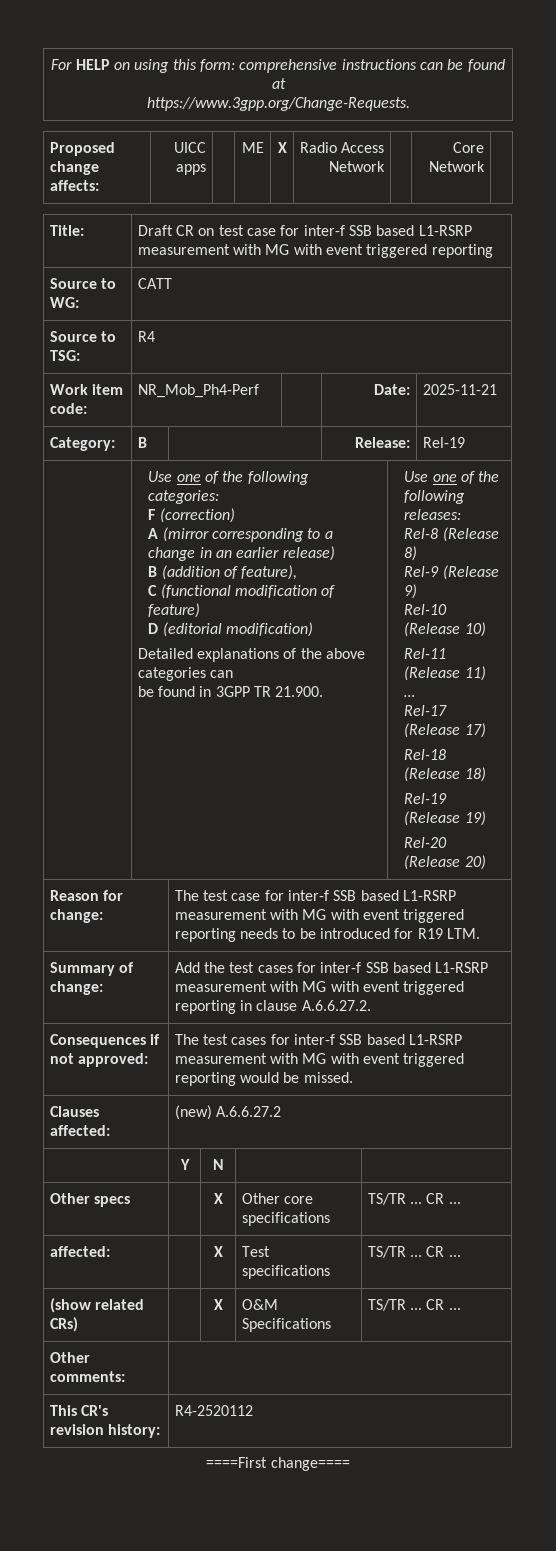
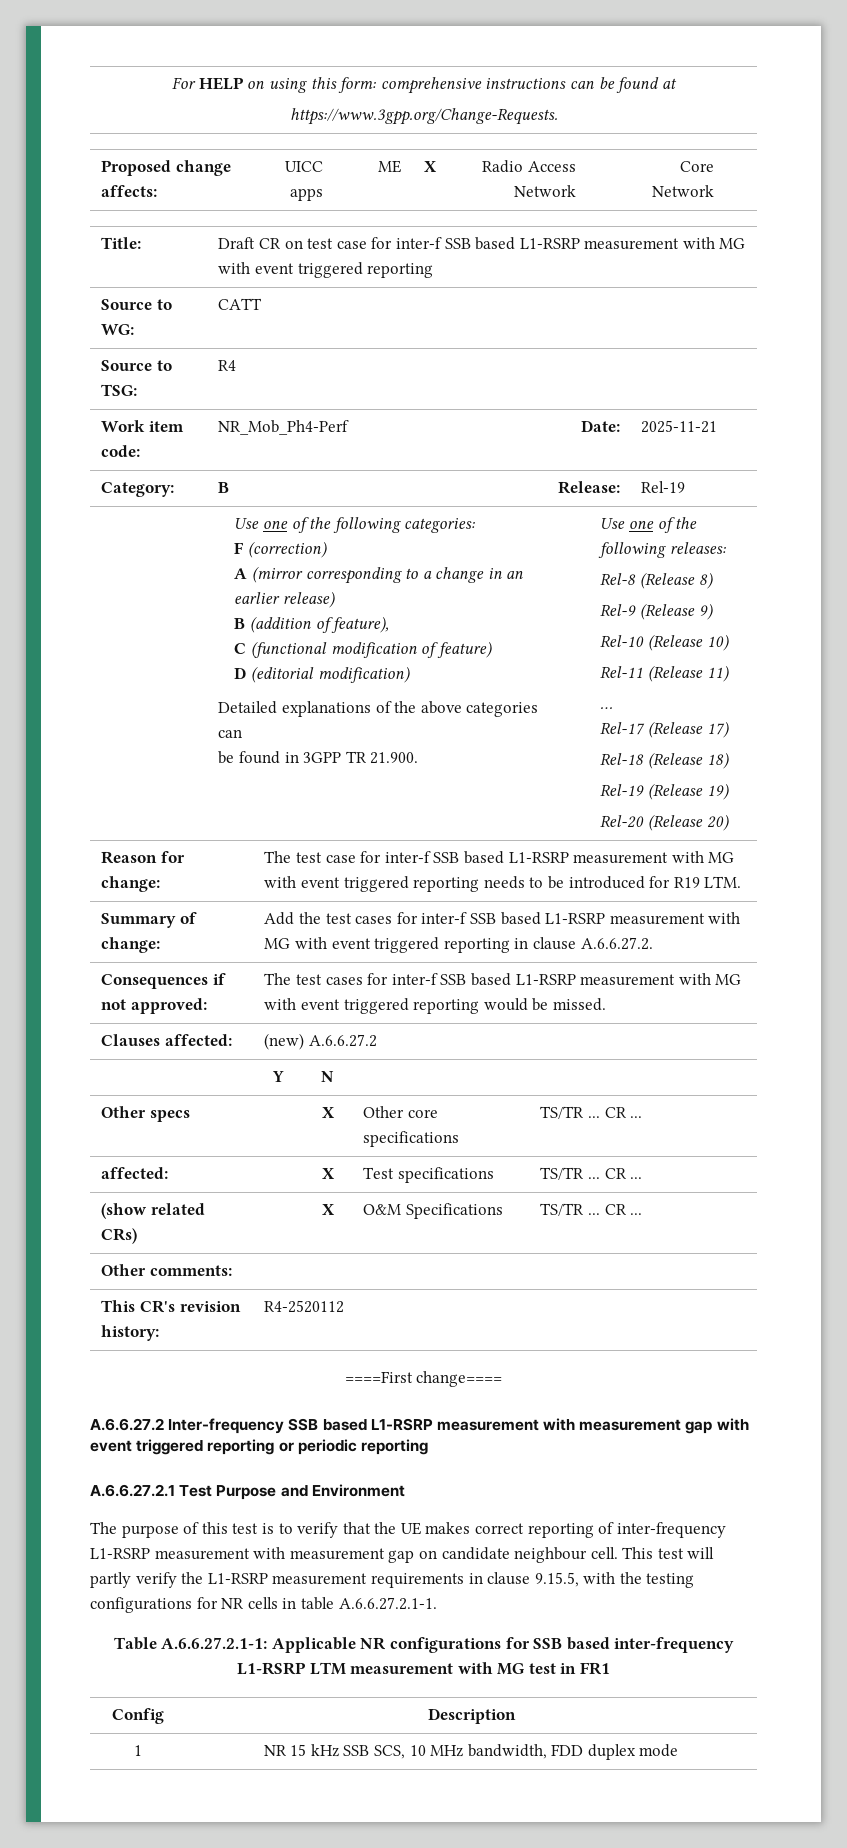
(350, 1464) none -> [90,1418,749,1434] [90,1439,428,1455] [90,1484,405,1500] [90,1522,726,1538] [90,1547,715,1563] [90,1572,695,1588] [90,1597,437,1613] [113,1637,735,1653] [236,1662,611,1675] [112,1708,164,1724] [427,1708,516,1724] [134,1745,142,1756] [263,1744,679,1760] // A.6.6.27.2 Inter-frequency SSB based L1-RSRP measurement with measurement gap with event triggered reporting or periodic reporting // A.6.6.27.2.1 Test Purpose and Environment // The purpose of this test is to verify that the UE makes correct reporting of inter-frequency L1-RSRP measurement with measurement gap on candidate neighbour cell. This test will partly verify the L1-RSRP measurement requirements in clause 9.15.5, with the testing configurations for NR cells in table A.6.6.27.2.1-1. // Table A.6.6.27.2.1-1: Applicable NR configurations for SSB based inter-frequency L1-RSRP LTM measurement with MG test in FR1 // Config | Description // 1 | NR 15 kHz SSB SCS, 10 MHz bandwidth, FDD duplex mode

